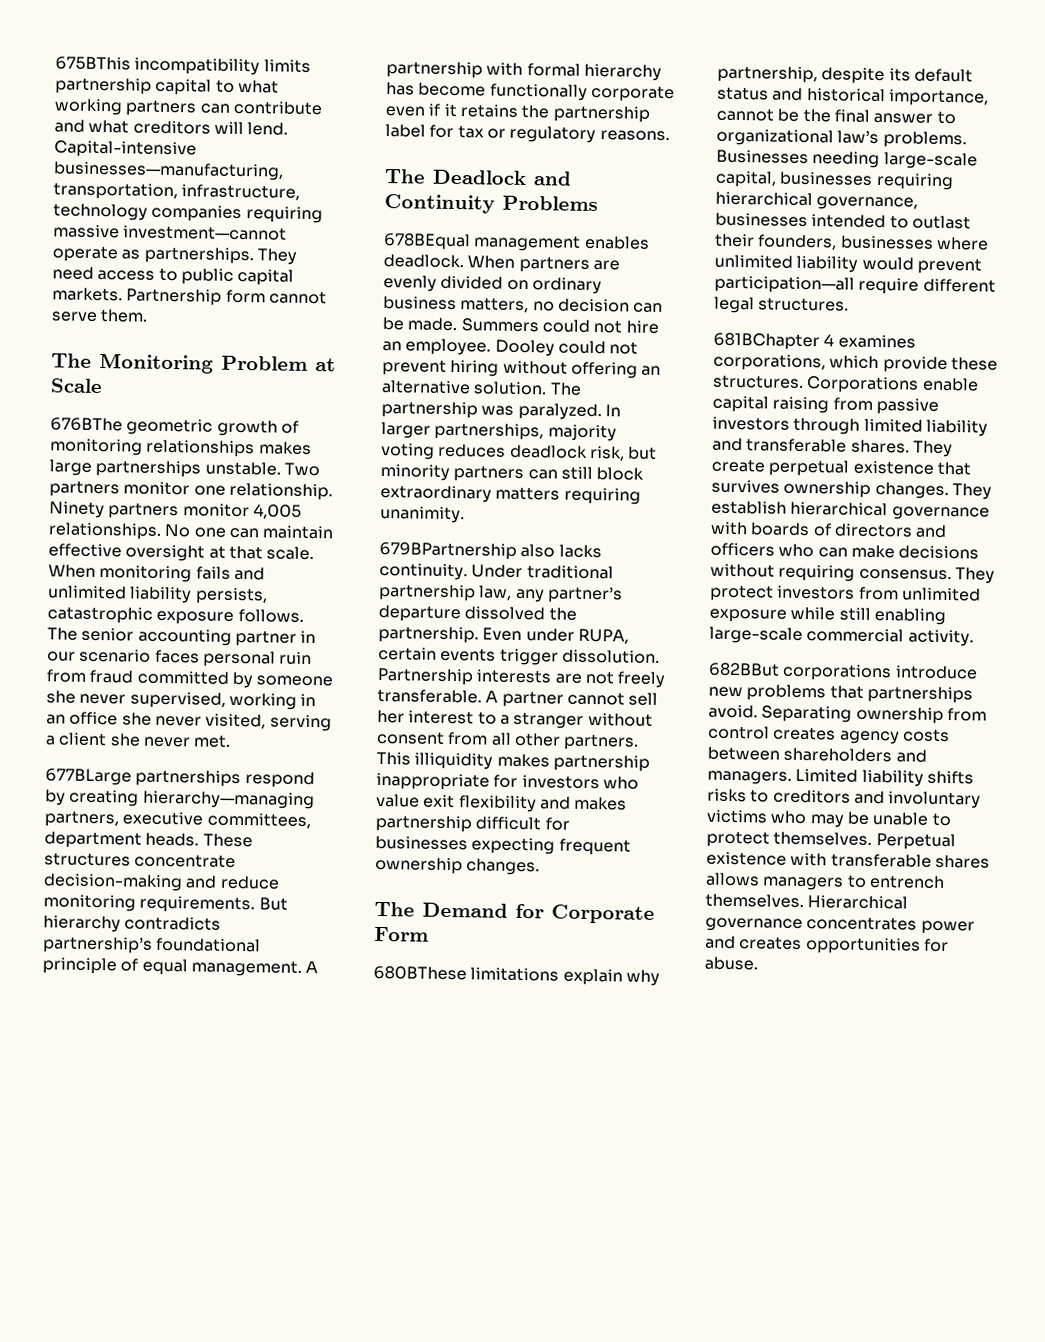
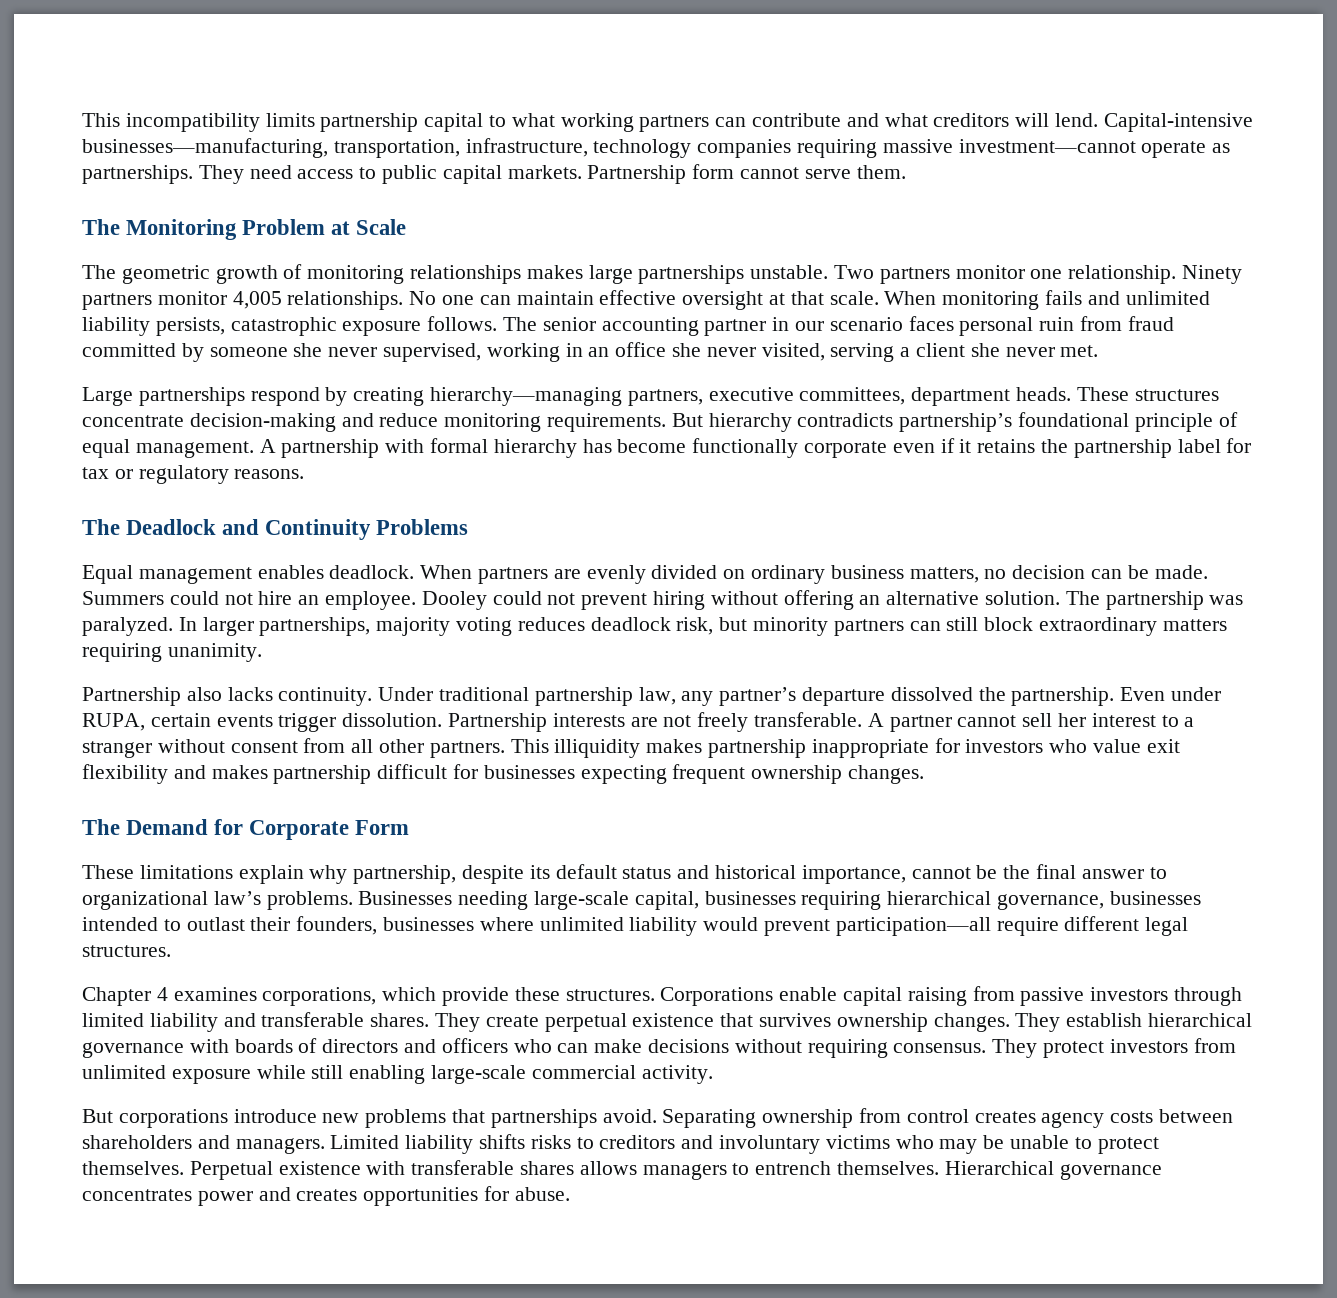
[55,56,131,71] 675BThis -> [82,113,120,127] This
[50,417,123,432] 676BThe -> [82,265,116,279] The
[45,768,132,786] 677BLarge -> [82,387,133,406] Large
[383,233,471,251] 678BEqual -> [82,565,133,584] Equal
[379,541,517,560] 679BPartnership -> [82,687,181,706] Partnership
[373,965,467,981] 680BThese -> [82,865,134,879] These
[713,332,820,351] 681BChapter -> [82,987,151,1006] Chapter
[708,662,780,677] 682BBut -> [82,1109,113,1123] But

